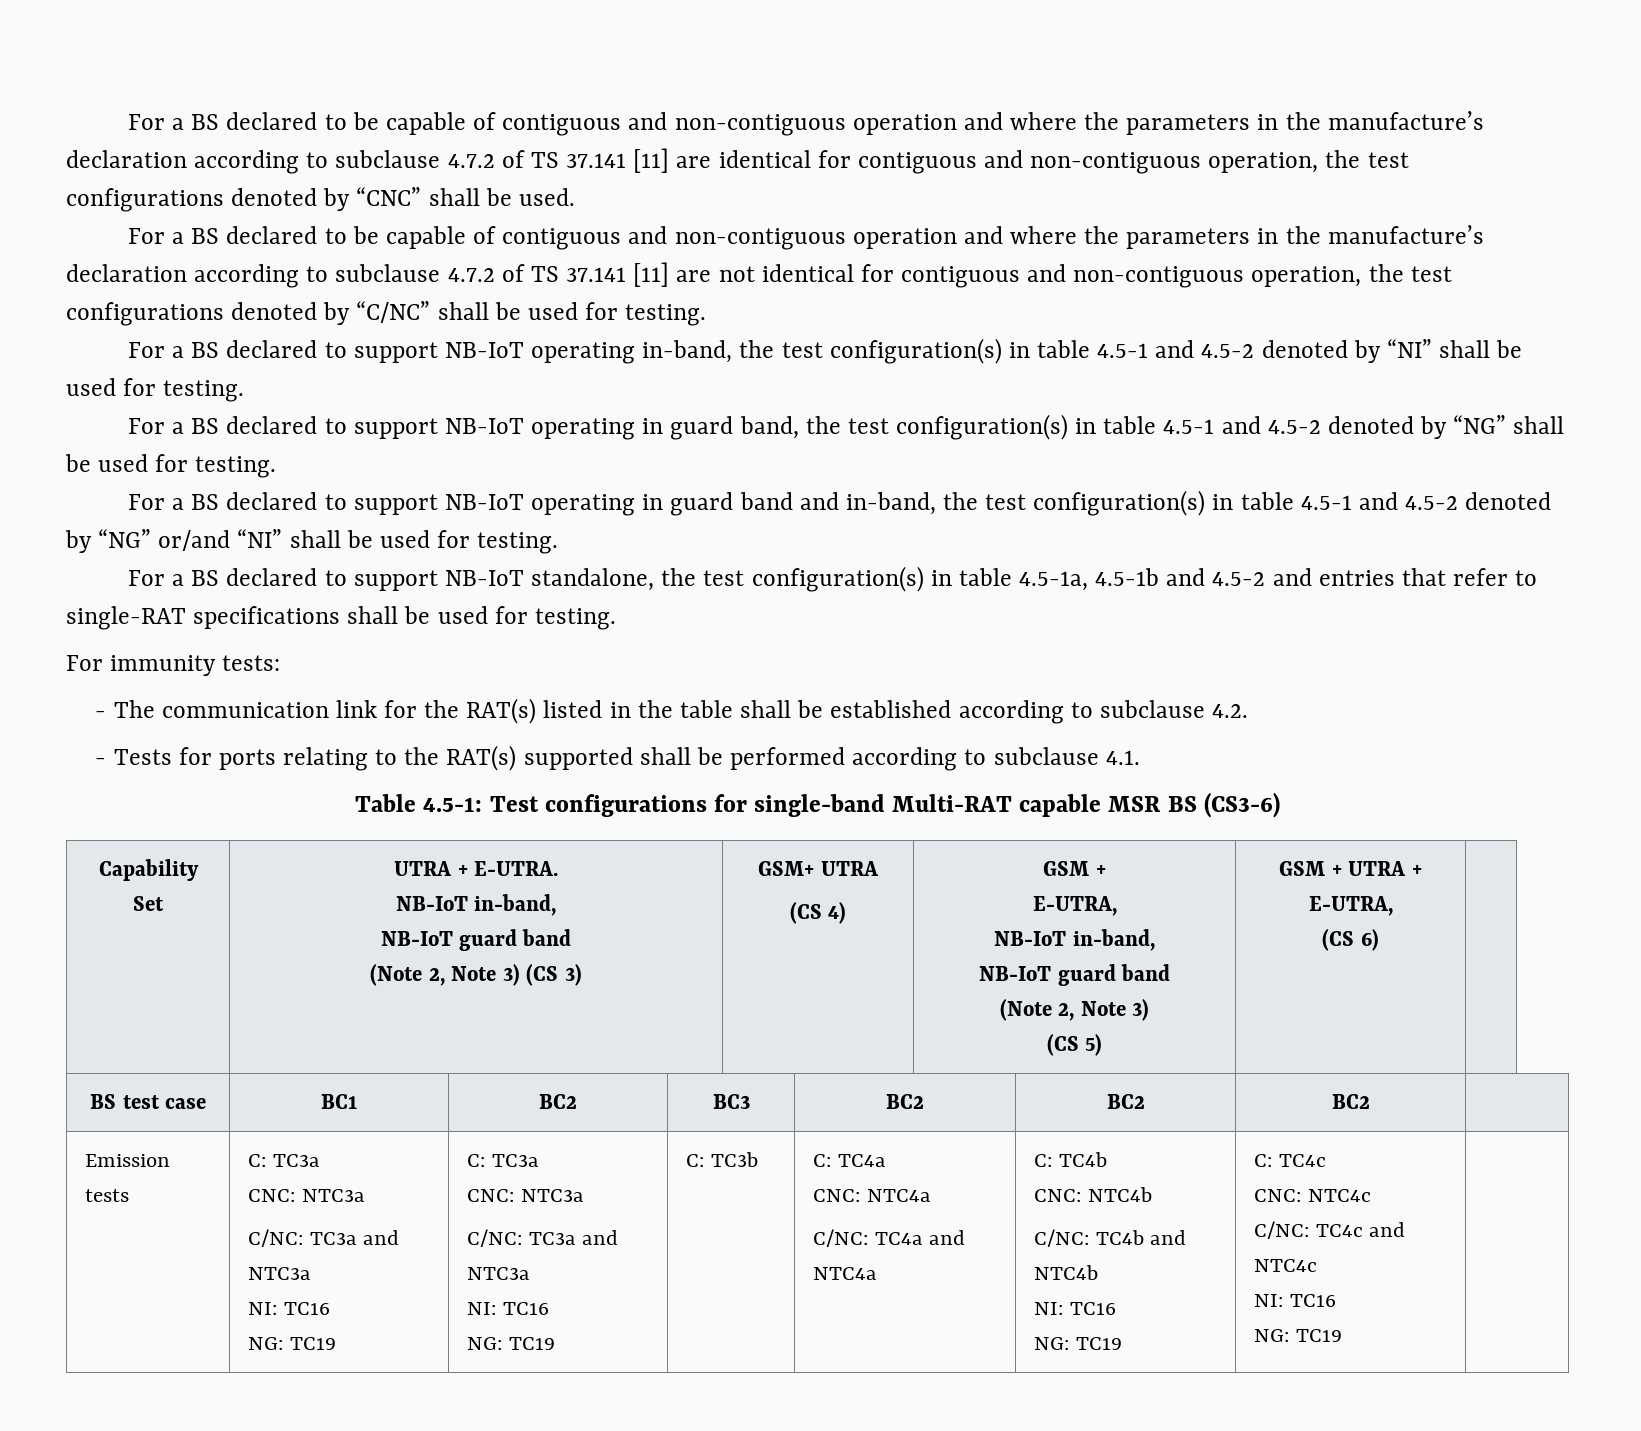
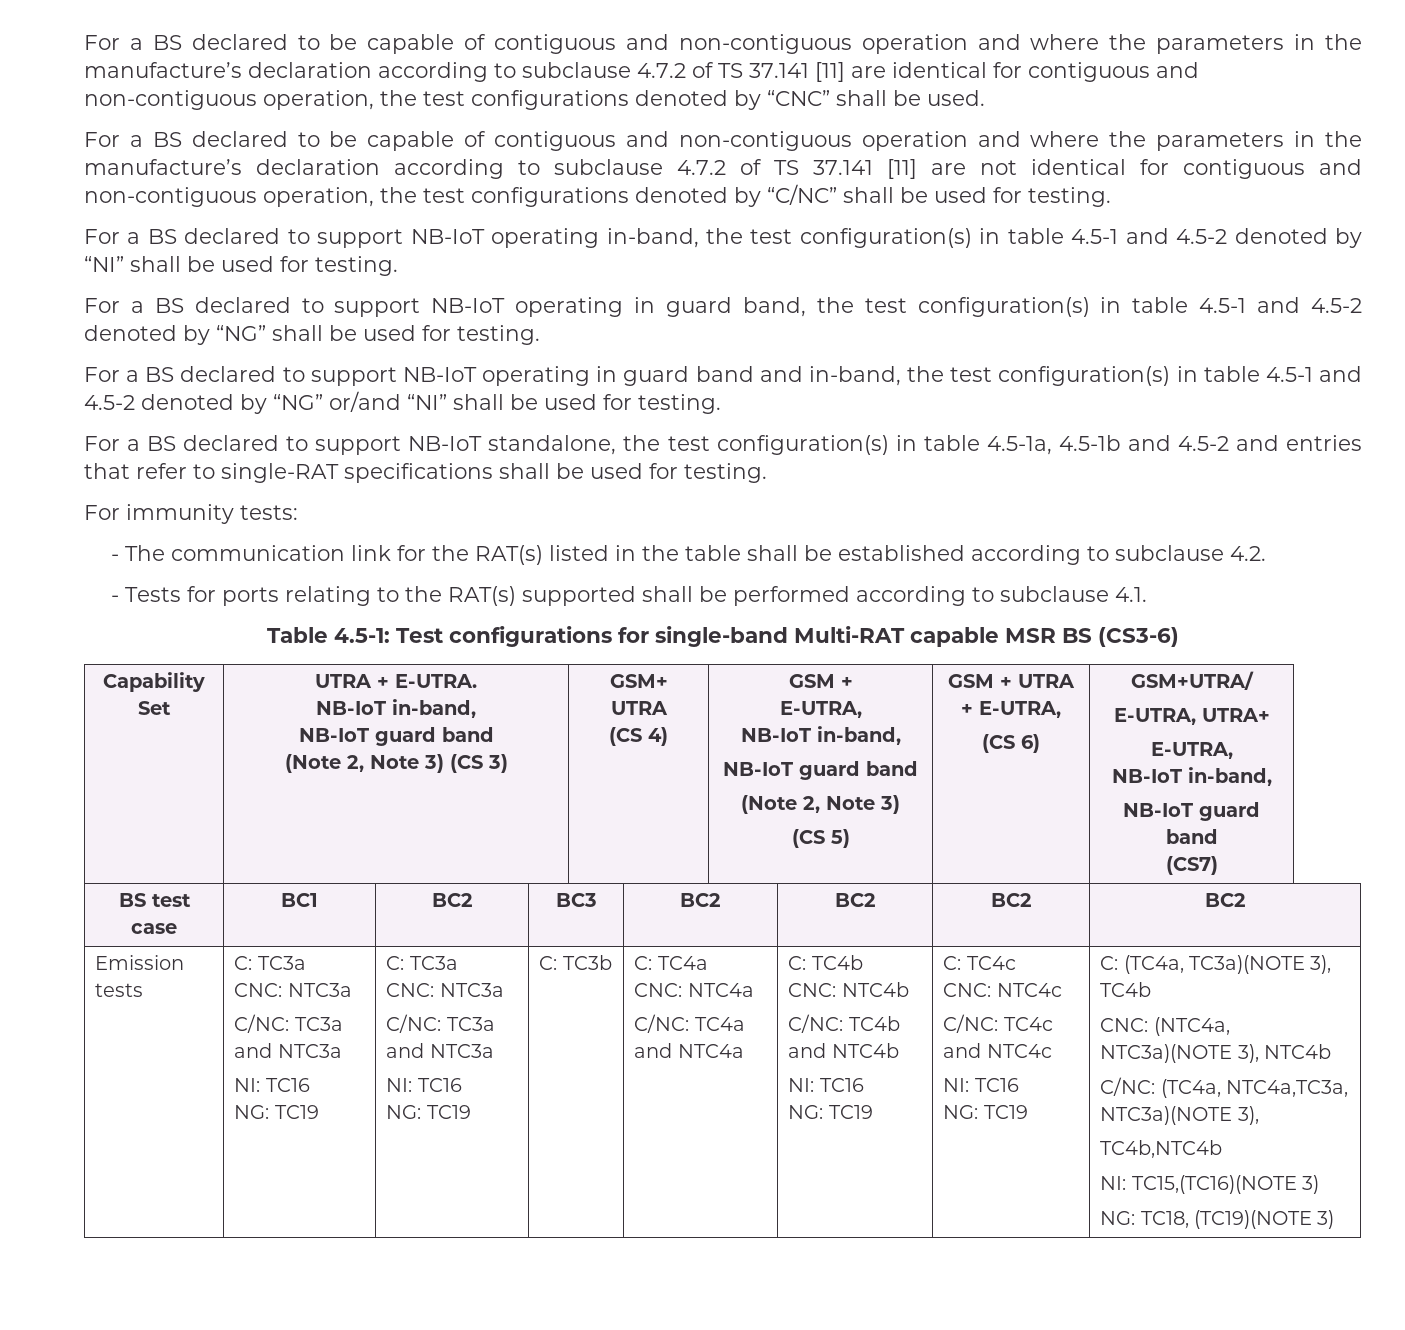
(1379, 940) none -> [1130,671,1254,690] [1113,708,1270,725] [1150,742,1233,759] [1111,767,1272,786] [1123,802,1260,821] [1165,829,1218,844] [1165,856,1218,875] GSM+UTRA/ // E-UTRA, UTRA+ // E-UTRA, // NB-IoT in-band, // NB-IoT guard band // (CS7)
(1370, 1101) none -> [1204,893,1246,907] BC2
(1342, 1335) none -> [1100,955,1332,974] [1100,982,1152,997] [1100,1017,1230,1036] [1100,1044,1331,1063] [1100,1077,1348,1098] [1100,1106,1259,1125] [1100,1140,1223,1158] [1100,1175,1319,1194] [1100,1210,1335,1229] C: (TC4a, TC3a)(NOTE 3), TC4b // CNC: (NTC4a, NTC3a)(NOTE 3), NTC4b // C/NC: (TC4a, NTC4a,TC3a, NTC3a)(NOTE 3), // TC4b,NTC4b // NI: TC15,(TC16)(NOTE 3) // NG: TC18, (TC19)(NOTE 3)

